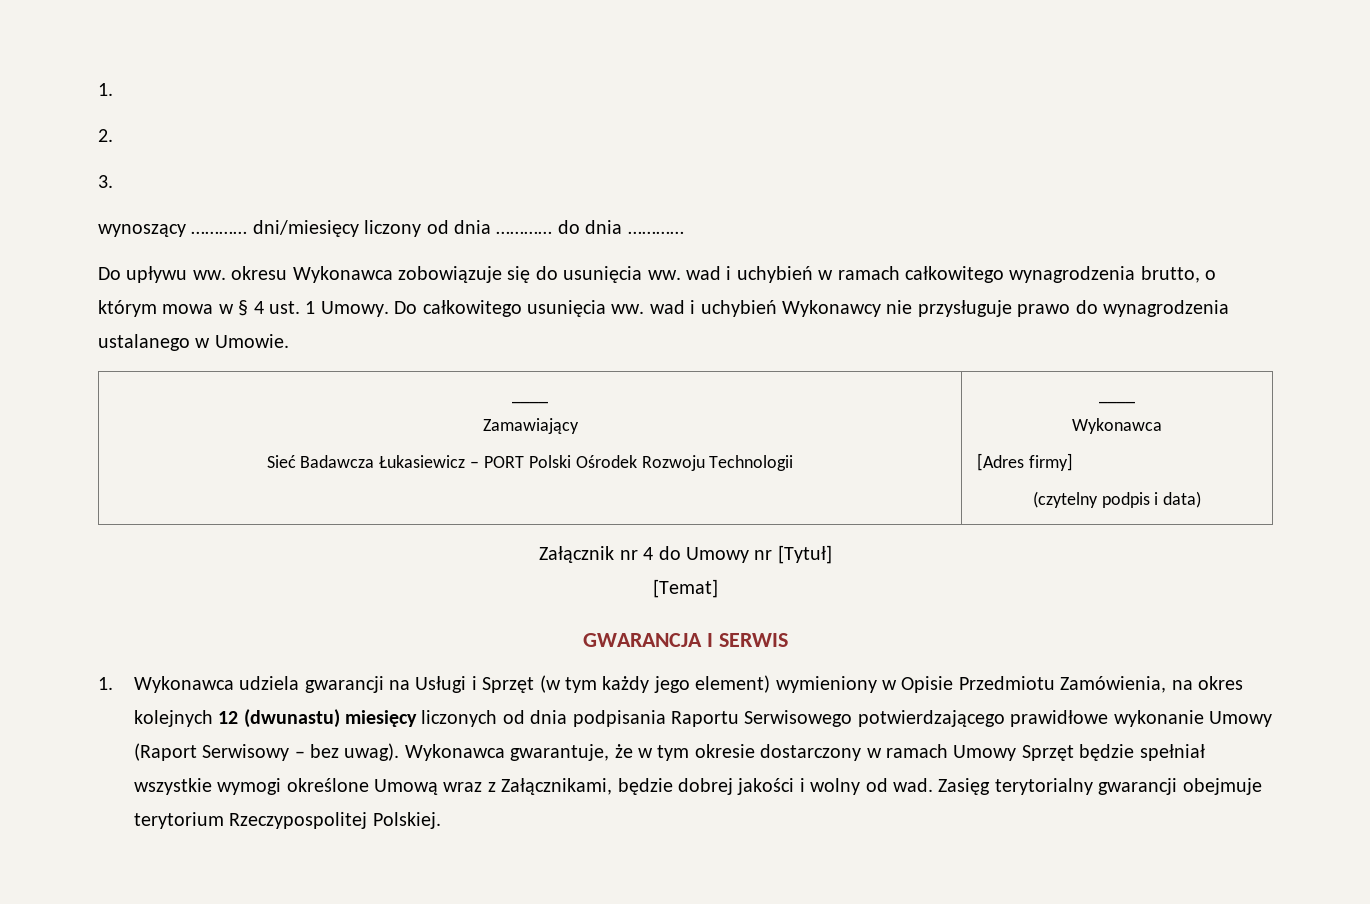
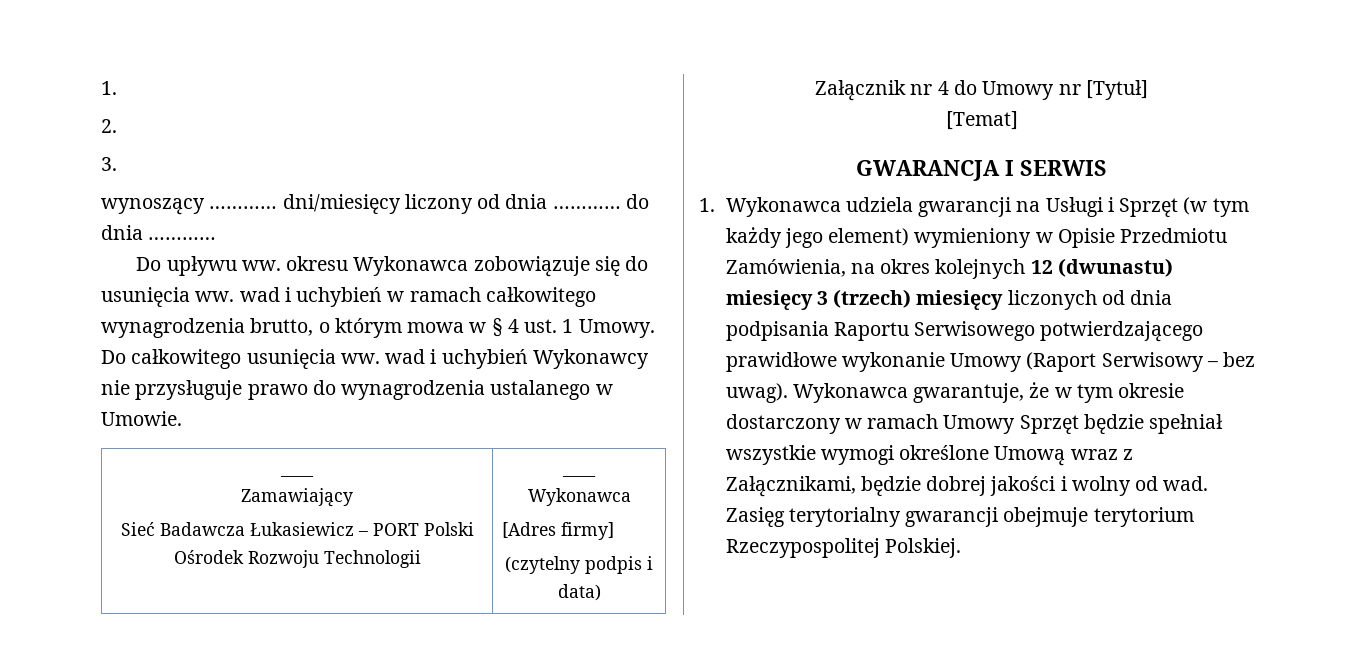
(418, 718) none -> [816,289,1004,310] 3 (trzech) miesięcy

